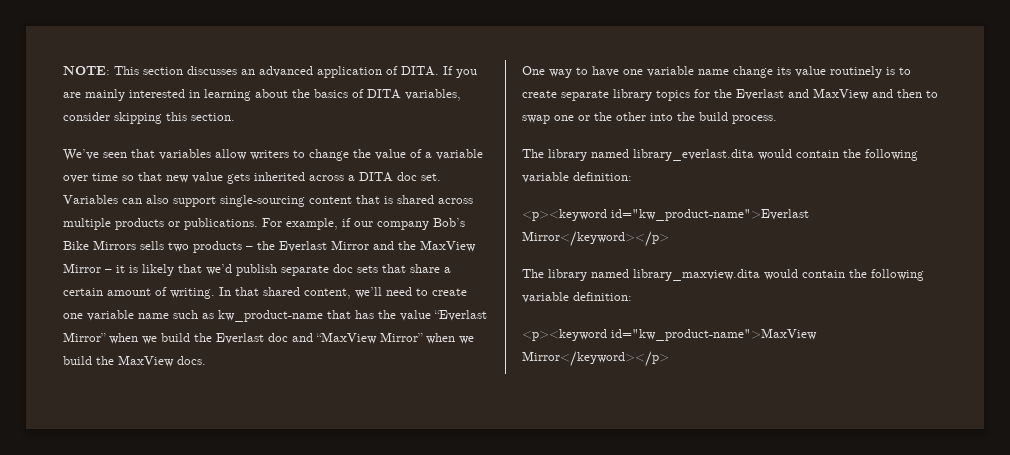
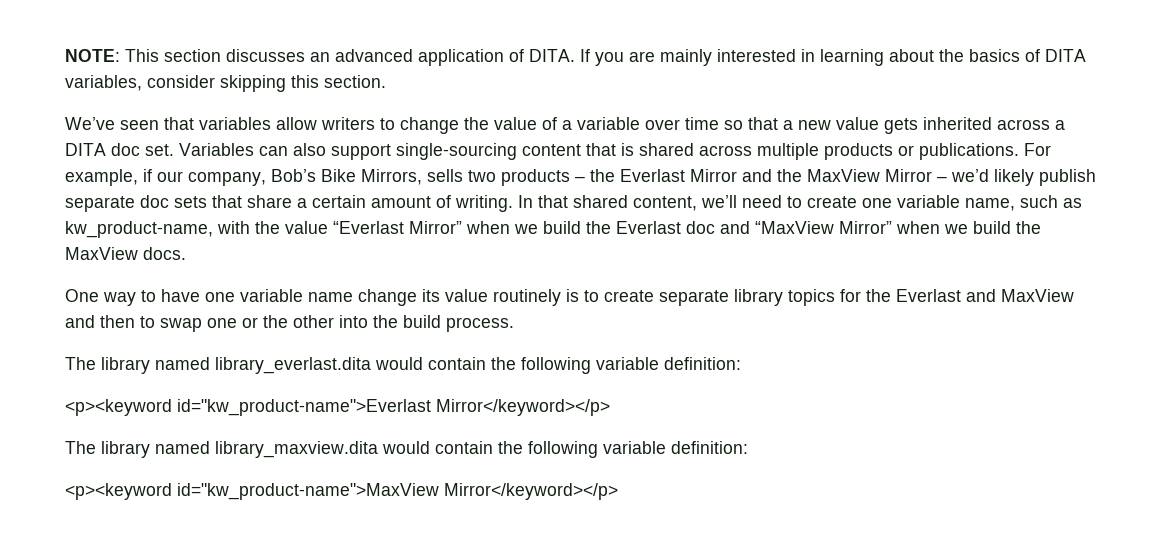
(162, 176) none -> [783,120,793,130] a
[377,221,429,230] company -> [188,172,266,186] company,
[93,240,136,250] Mirrors -> [361,169,422,185] Mirrors,
[116,264,232,276] it is likely that we’d -> [951,169,1034,186] we’d likely
[138,313,169,319] name -> [965,198,1015,211] name,
[218,310,374,322] kw_product-name that has -> [65,221,250,238] kw_product-name, with

